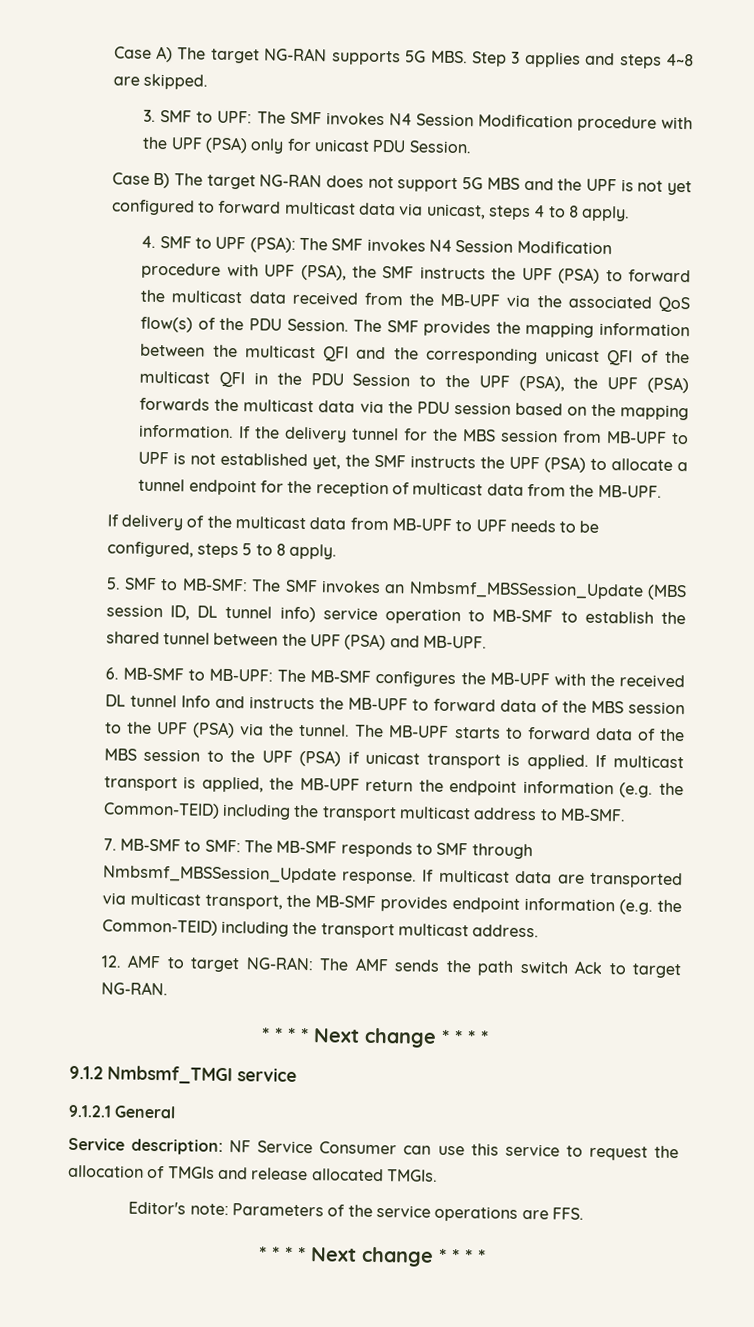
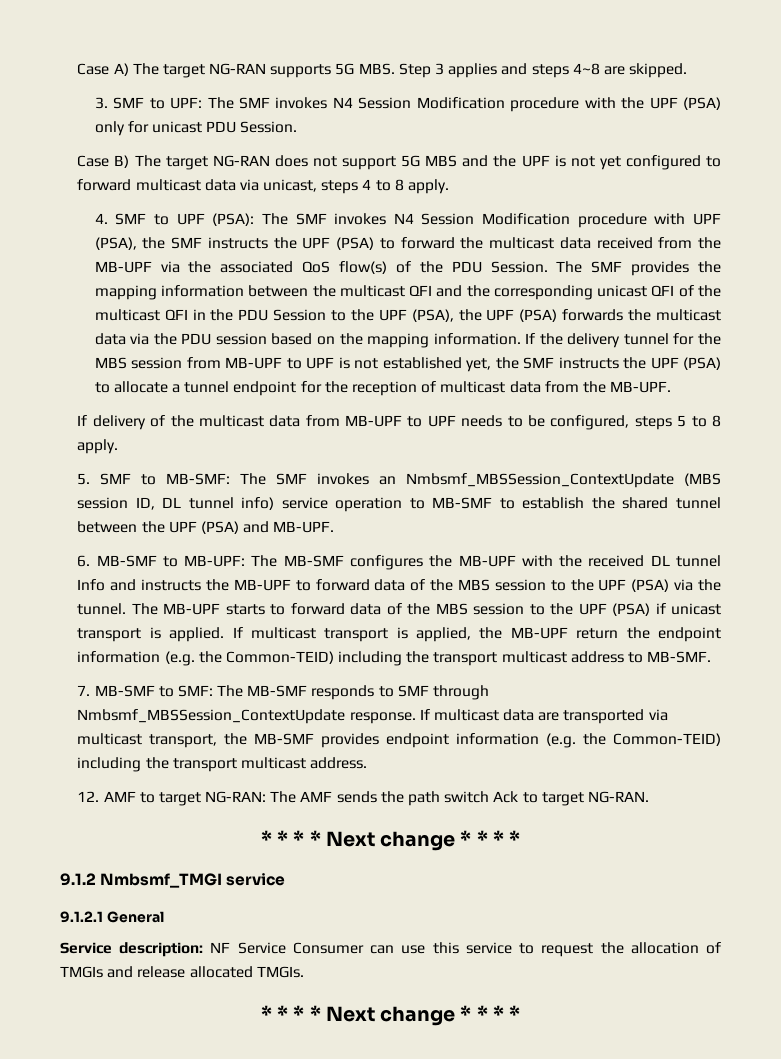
[408,581,644,600] Nmbsmf_MBSSession_Update -> [406,473,675,488] Nmbsmf_MBSSession_ContextUpdate
[102,865,337,884] Nmbsmf_MBSSession_Update -> [77,709,346,724] Nmbsmf_MBSSession_ContextUpdate
[128,1201,584,1222] // Editor's note: Parameters of the service operations are FFS. -> (304, 972) none

